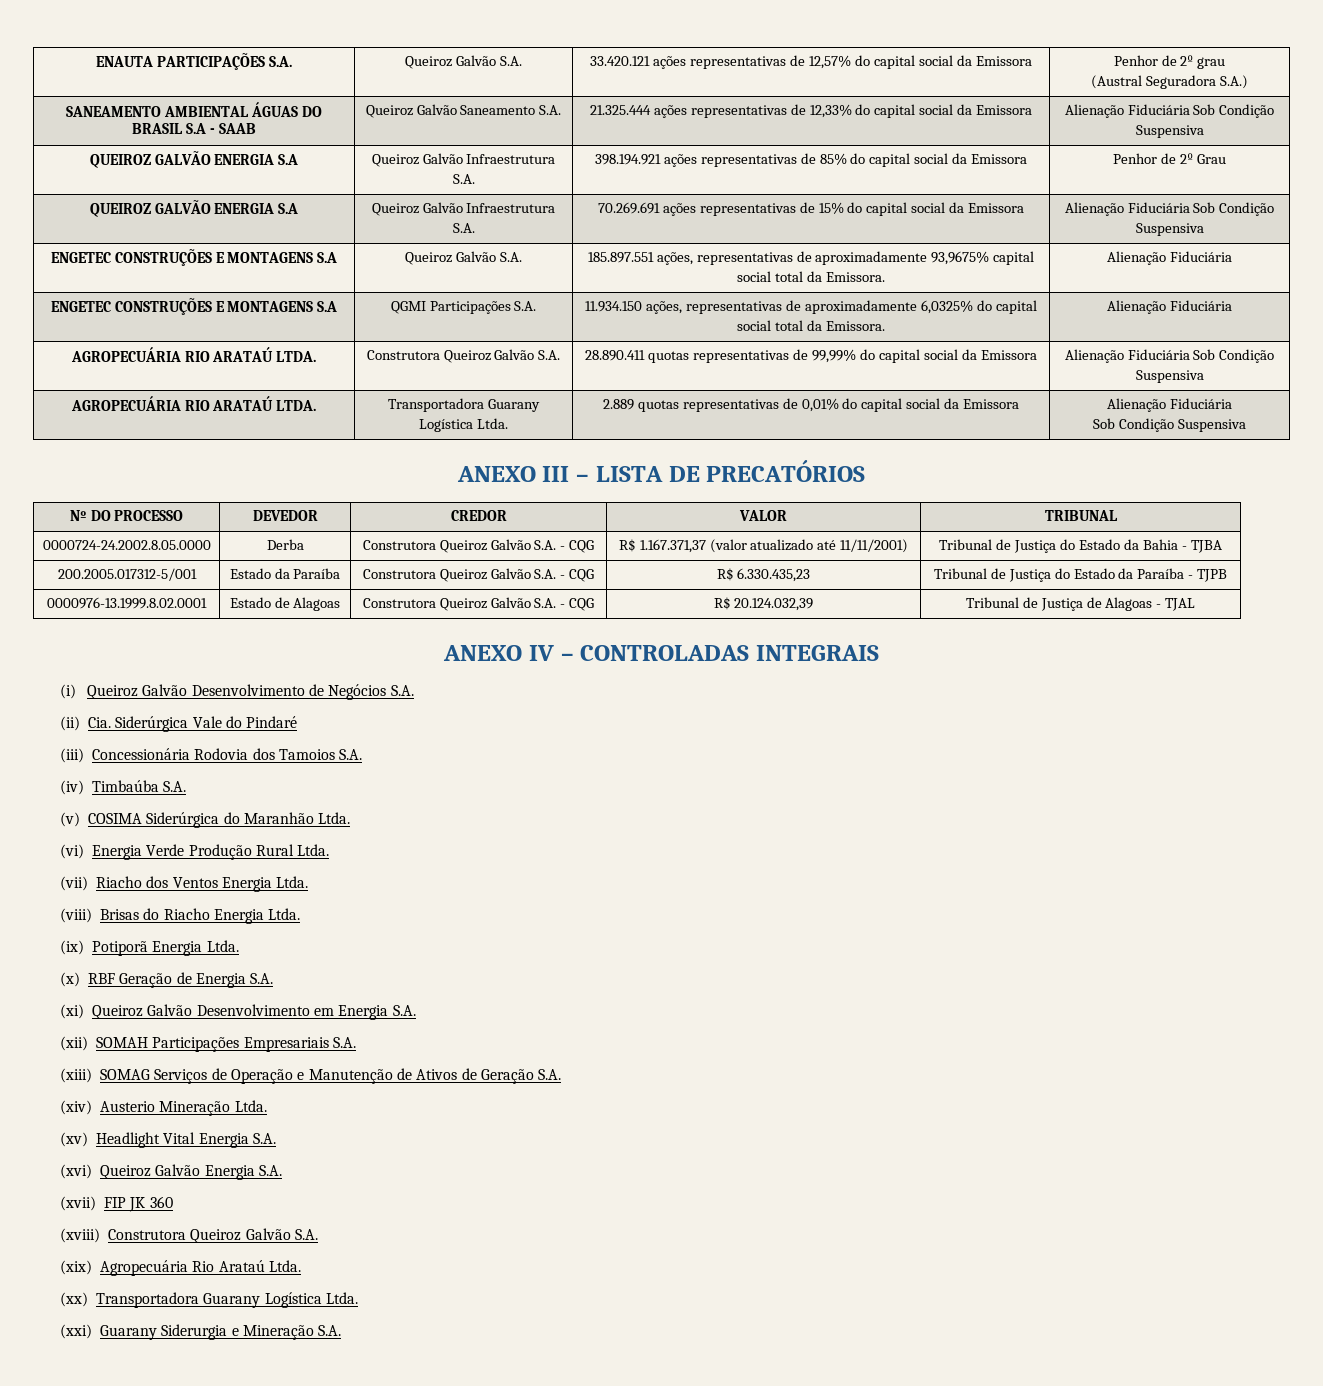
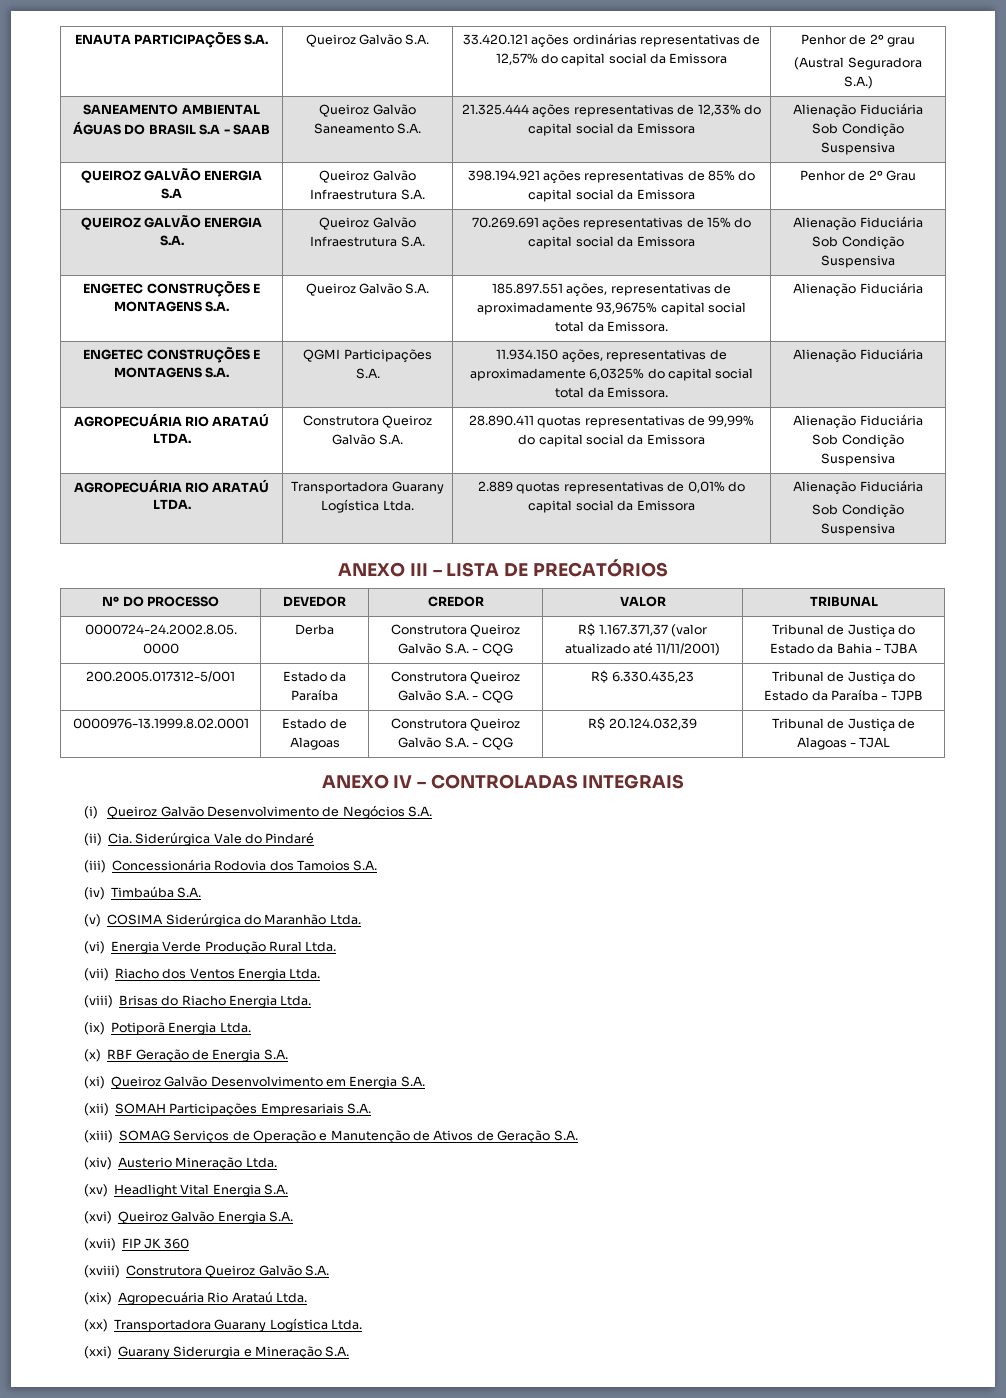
(687, 62) none -> [572,33,637,45] ordinárias
[278,203,299,214] S.A -> [159,235,184,246] S.A.
[317,252,338,263] S.A -> [205,301,230,312] S.A.
[317,301,338,312] S.A -> [205,367,230,378] S.A.

